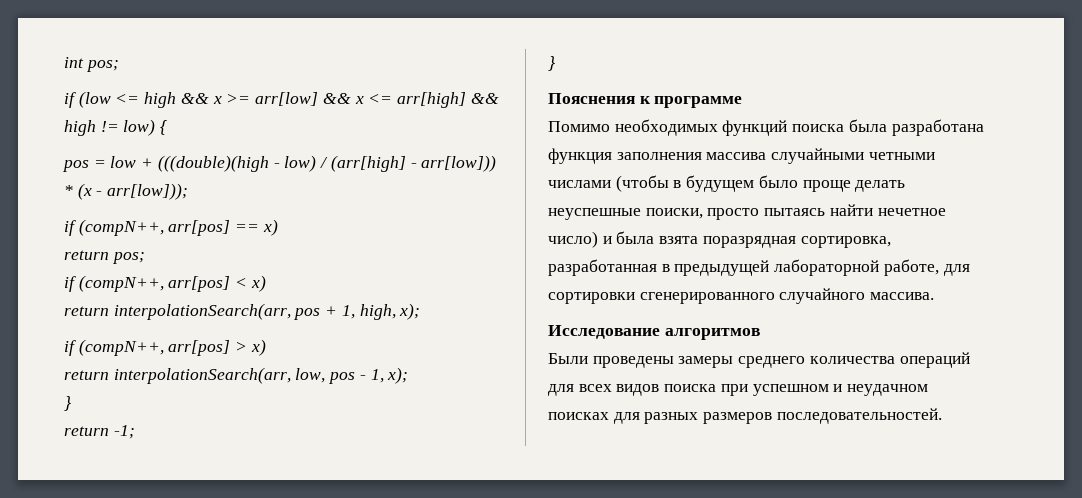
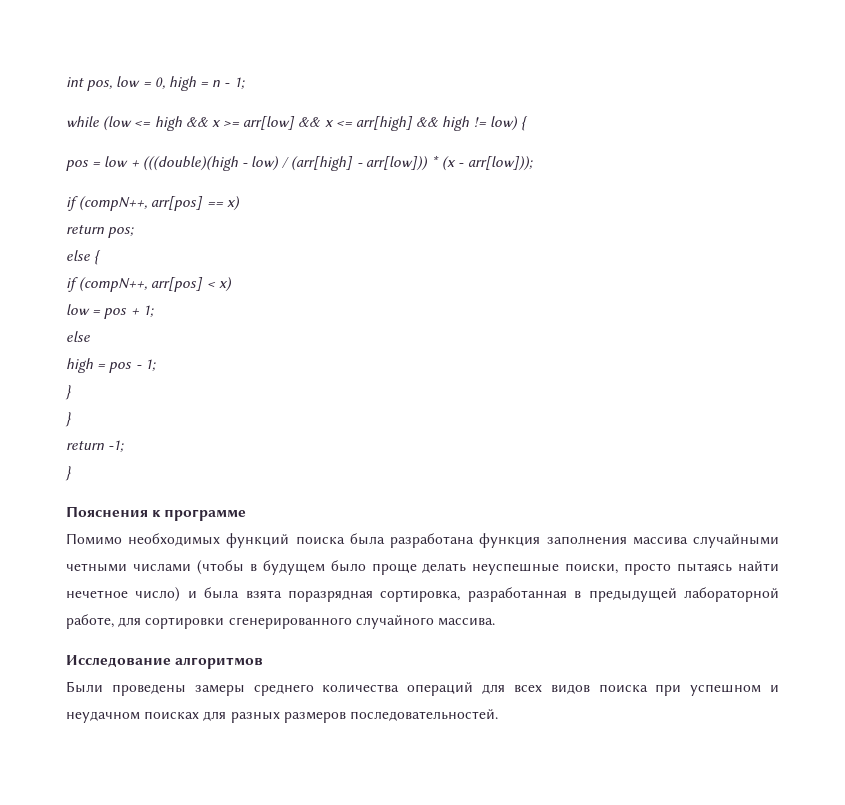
[85,60,119,72] [64,92,76,108] pos; // if -> [87,76,245,91] [66,116,99,127] pos, low = 0, high = n - 1; // while
(145, 258) none -> [66,250,102,265] // else {
[64,303,421,320] [64,339,266,356] [64,367,409,384] return interpolationSearch(arr, pos + 1, high, x); // if (compN++, arr[pos] > x) // return interpolationSearch(arr, low, pos - 1, x); -> [66,304,154,319] [66,331,90,342] [66,358,156,373] [65,385,71,400] low = pos + 1; // else // high = pos - 1; // }

